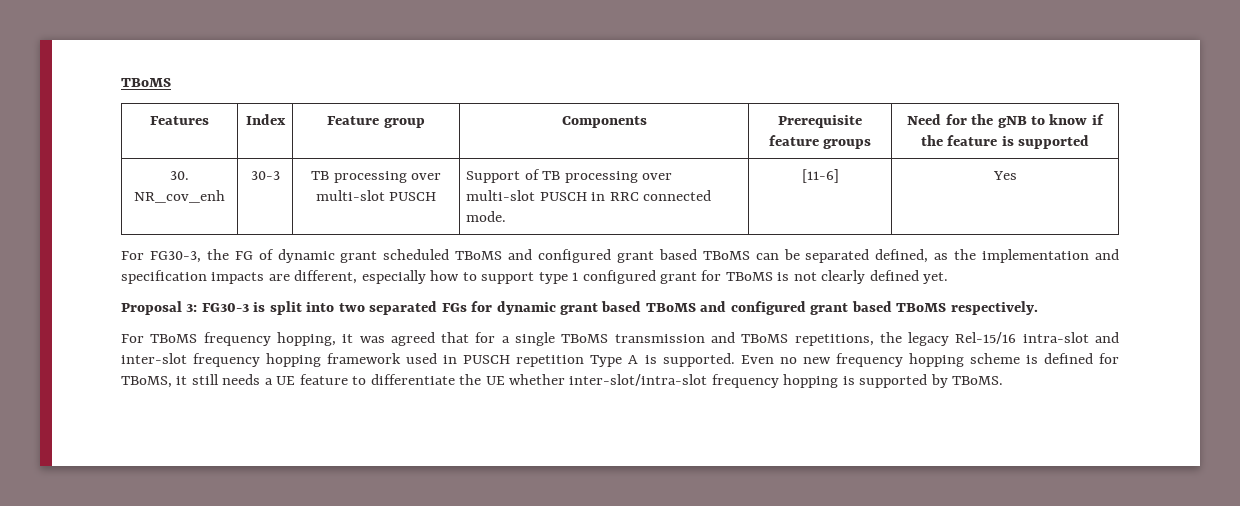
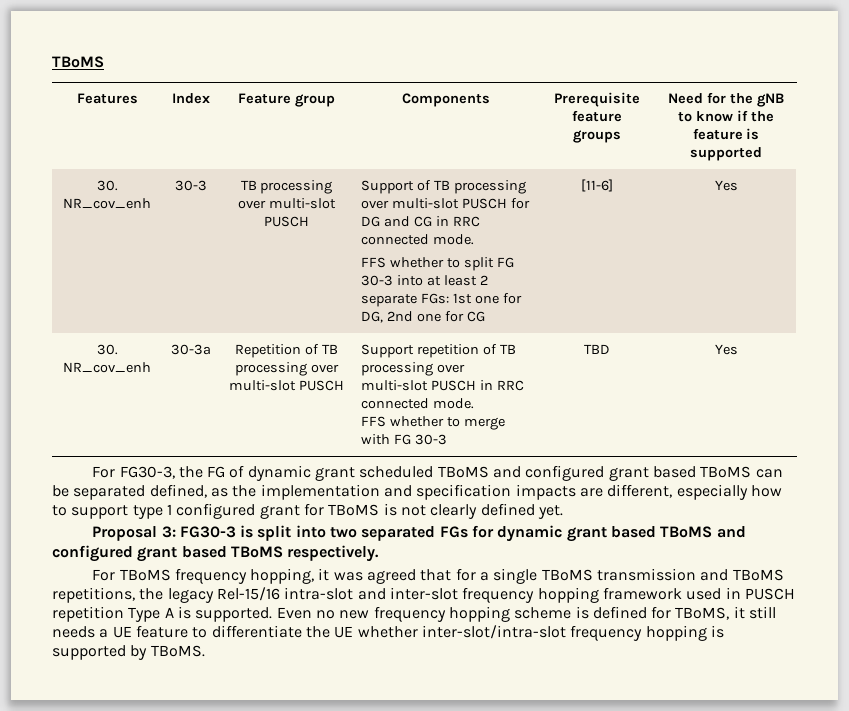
[591,190,712,201] [466,211,507,222] [801,169,839,183] in RRC connected mode. | [11-6] -> [510,198,530,209] [360,216,480,227] [360,234,474,245] [360,257,514,271] [360,275,488,286] [360,293,522,307] [360,311,485,323] [581,179,613,192] [714,180,738,191] [96,344,118,355] [63,362,151,373] [171,344,211,355] [235,344,338,358] [235,362,339,376] [229,380,344,391] [360,344,516,358] [360,362,465,376] [360,380,524,391] [360,398,474,409] [360,416,505,430] [360,434,447,445] [584,344,610,354] for DG and CG in RRC connected mode. // FFS whether to split FG 30-3 into at least 2 separate FGs: 1st one for DG, 2nd one for CG | [11-6] | Yes // 30. NR_cov_enh | 30-3a | Repetition of TB processing over multi-slot PUSCH | Support repetition of TB processing over multi-slot PUSCH in RRC connected mode. // FFS whether to merge with FG 30-3 | TBD

